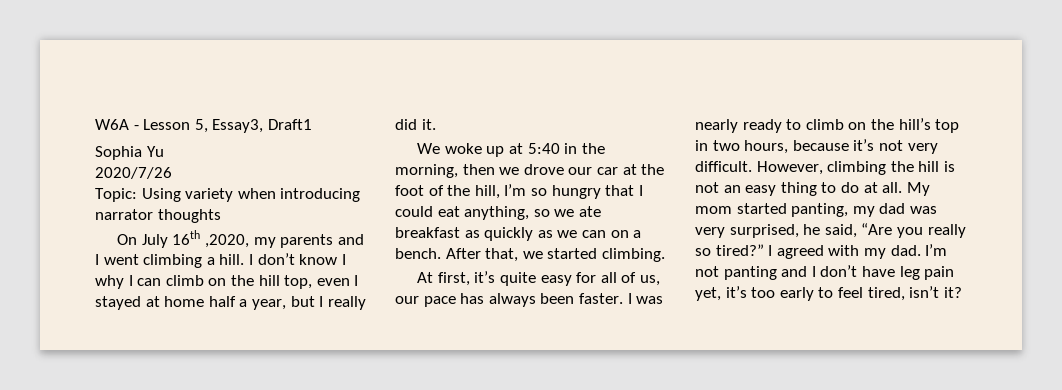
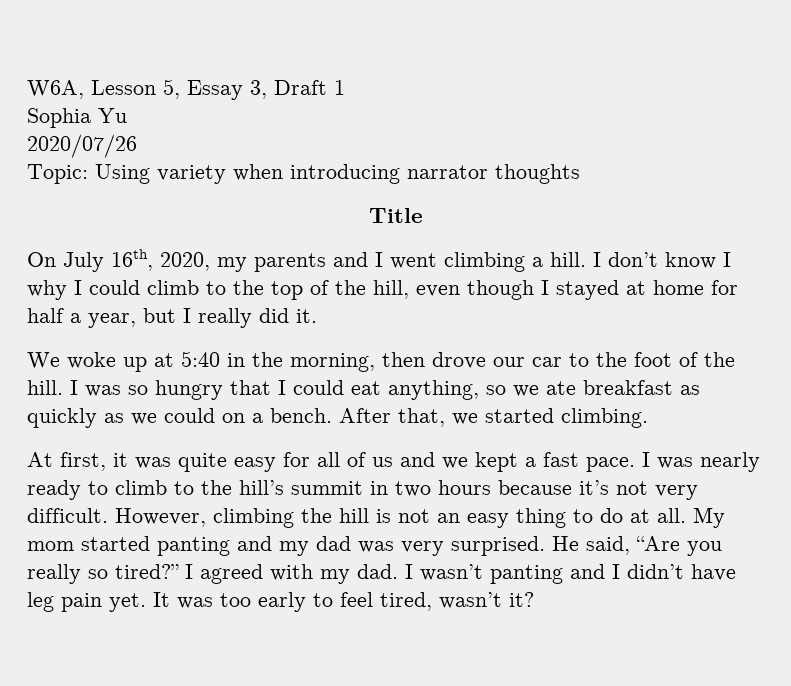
[95,119,312,133] W6A - Lesson 5, Essay3, Draft1 -> [27,79,345,100] W6A, Lesson 5, Essay 3, Draft 1
[95,167,172,179] 2020/7/26 -> [27,134,137,158] 2020/07/26
(221, 216) none -> [368,208,423,223] // Title
[172,230,250,248] 16th ,2020, -> [111,249,210,271] 16th, 2020,
[137,275,350,289] can climb on the hill top, even -> [89,280,534,300] could climb to the top of the hill, even though
(205, 301) none -> [711,280,738,295] for
[499,167,520,175] we -> (425, 359) none
[622,164,637,175] at -> [569,353,589,367] to
[474,184,527,199] hill, I’m -> [27,380,121,397] hill. I was
[581,230,606,238] can -> [164,408,215,423] could
[474,271,496,283] it’s -> [113,453,171,469] it was
[639,275,660,286] [395,293,623,307] us, our pace has always been faster. -> [372,452,635,472] us and we kept a fast pace.
[848,122,867,130] on -> [174,481,194,495] to
[935,119,960,133] top -> [291,481,363,495] summit
[744,140,789,154] hours, -> [438,480,491,495] hours
[791,203,849,217] panting, -> [157,536,272,556] panting and
[729,224,821,238] surprised, he -> [451,536,579,556] surprised. He
[925,244,948,256] [695,266,719,277] I’m not -> [405,564,483,581] I wasn’t
[820,265,858,277] don’t -> [627,564,684,579] didn’t
[695,286,747,301] yet, it’s -> [109,592,213,612] yet. It was
[909,286,940,298] isn’t -> [439,592,502,609] wasn’t

